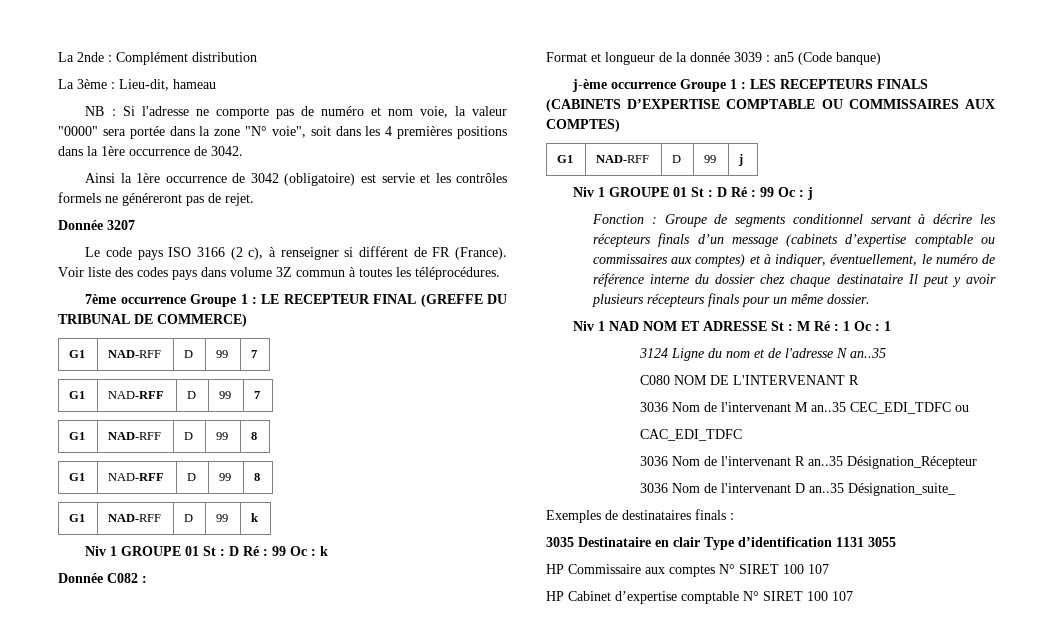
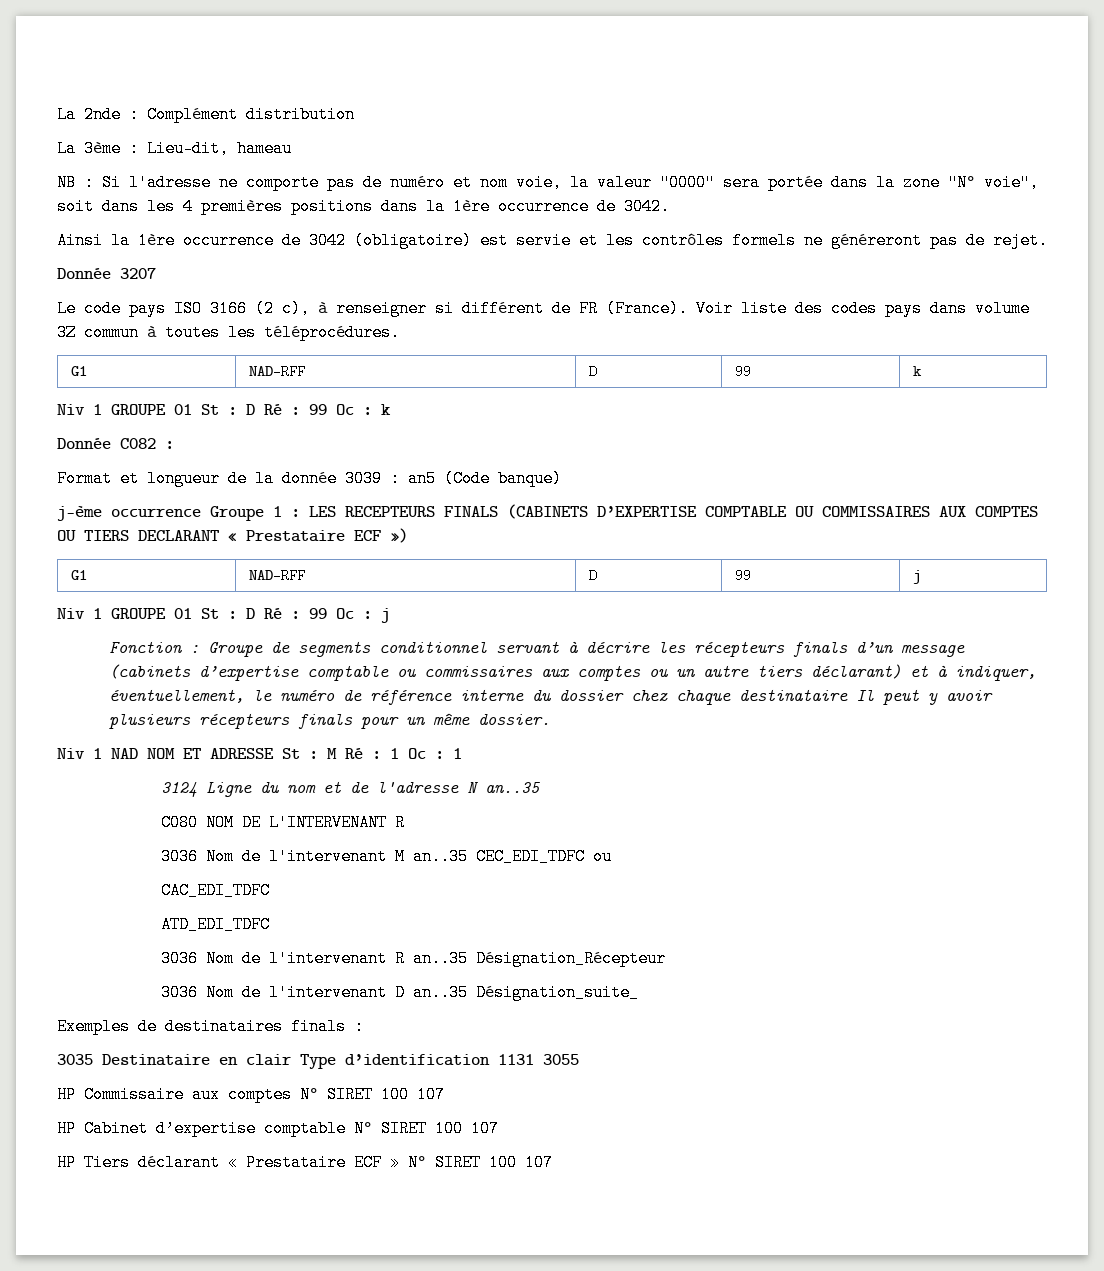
[85,294,507,307] [58,314,247,327] [69,350,86,358] [108,350,162,358] [184,350,194,358] [216,350,229,358] [251,350,258,358] [69,391,86,399] [108,391,165,399] [187,391,197,399] [219,391,232,399] [254,391,261,399] [69,432,86,440] [108,432,162,440] [184,432,194,440] [216,432,229,440] [251,432,258,440] [69,473,86,481] [108,473,165,481] [187,473,197,481] [219,473,232,481] [254,473,261,481] // 7ème occurrence Groupe 1 : LE RECEPTEUR FINAL (GREFFE DU TRIBUNAL DE COMMERCE) // G1 | NAD-RFF | D | 99 | 7 // G1 | NAD-RFF | D | 99 | 7 // G1 | NAD-RFF | D | 99 | 8 // G1 | NAD-RFF | D | 99 | 8 -> (400, 332) none
[546,119,620,132] COMPTES) -> [975,506,1038,517] [57,528,408,543] COMPTES OU TIERS DECLARANT « Prestataire ECF »)
[695,254,746,267] comptes) -> [576,664,901,681] comptes ou un autre tiers déclarant)
(742, 435) none -> [160,916,270,933] // ATD_EDI_TDFC
(853, 596) none -> [57,1154,553,1171] // HP Tiers déclarant « Prestataire ECF » N° SIRET 100 107

